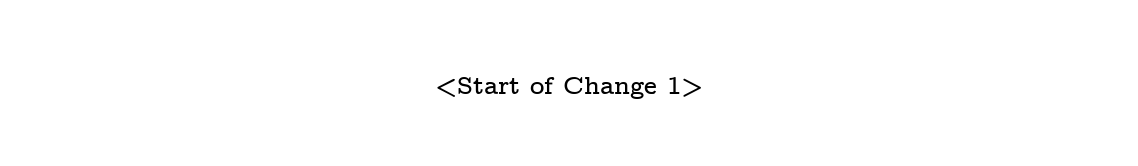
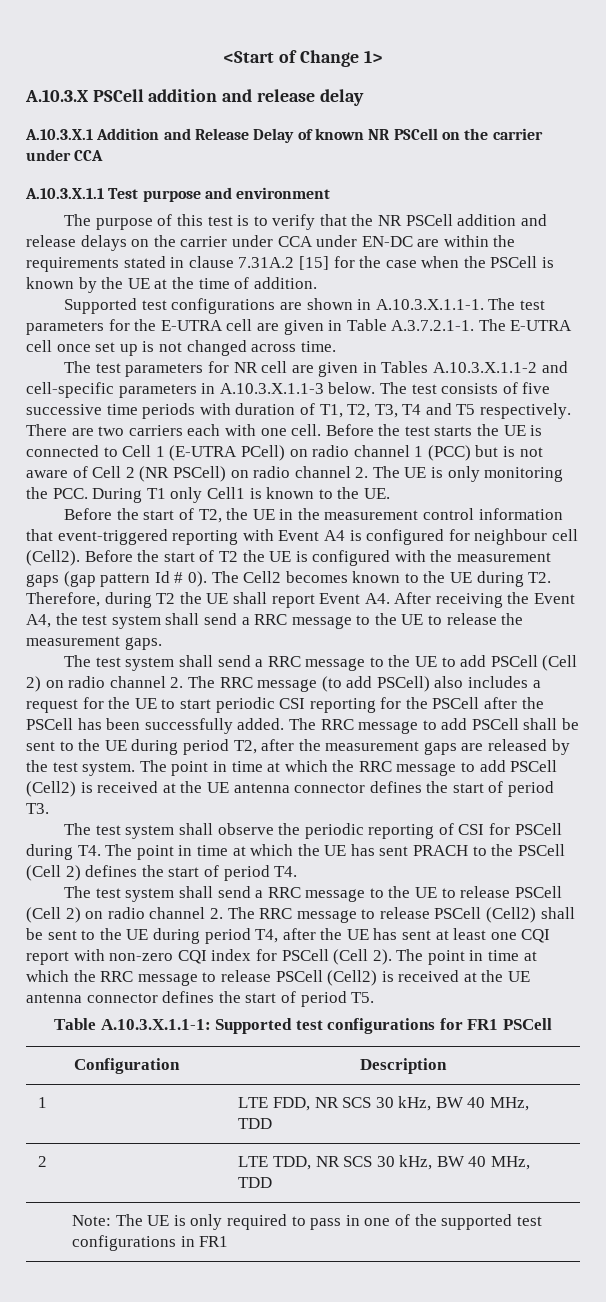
(703, 87) none -> [25,89,364,106] [25,128,543,143] [26,149,104,161] [25,187,331,202] [64,214,547,230] [26,235,516,251] [26,256,555,272] [26,277,317,293] [64,298,545,314] [26,319,573,335] [26,340,336,356] [64,361,568,377] [26,382,551,398] [26,403,572,419] [26,424,543,436] [26,445,543,461] [26,466,564,482] [26,487,390,503] [64,508,563,523] [26,529,578,545] [26,550,552,566] [26,571,552,587] [26,592,576,608] [26,613,524,629] [26,636,162,650] [64,655,578,671] [26,676,541,692] [26,697,544,713] [26,718,580,734] [26,739,570,755] [26,760,558,776] [26,781,555,797] [26,803,49,814] [64,823,562,839] [26,844,565,860] [26,865,298,881] [64,886,562,902] [26,907,575,923] [26,928,551,944] [26,949,537,965] [26,970,531,986] [26,991,375,1007] [53,1018,553,1034] [74,1058,180,1074] [360,1058,447,1074] [38,1097,48,1108] [238,1096,530,1111] [238,1118,273,1129] [38,1156,48,1167] [238,1155,531,1170] [238,1177,273,1188] [72,1214,542,1230] [72,1235,229,1251] // A.10.3.X PSCell addition and release delay // A.10.3.X.1 Addition and Release Delay of known NR PSCell on the carrier under CCA // A.10.3.X.1.1 Test purpose and environment // The purpose of this test is to verify that the NR PSCell addition and release delays on the carrier under CCA under EN-DC are within the requirements stated in clause 7.31A.2 [15] for the case when the PSCell is known by the UE at the time of addition. // Supported test configurations are shown in A.10.3.X.1.1-1. The test parameters for the E-UTRA cell are given in Table A.3.7.2.1-1. The E-UTRA cell once set up is not changed across time. // The test parameters for NR cell are given in Tables A.10.3.X.1.1-2 and cell-specific parameters in A.10.3.X.1.1-3 below. The test consists of five successive time periods with duration of T1, T2, T3, T4 and T5 respectively. There are two carriers each with one cell. Before the test starts the UE is connected to Cell 1 (E-UTRA PCell) on radio channel 1 (PCC) but is not aware of Cell 2 (NR PSCell) on radio channel 2. The UE is only monitoring the PCC. During T1 only Cell1 is known to the UE. // Before the start of T2, the UE in the measurement control information that event-triggered reporting with Event A4 is configured for neighbour cell (Cell2). Before the start of T2 the UE is configured with the measurement gaps (gap pattern Id # 0). The Cell2 becomes known to the UE during T2. Therefore, during T2 the UE shall report Event A4. After receiving the Event A4, the test system shall send a RRC message to the UE to release the measurement gaps. // The test system shall send a RRC message to the UE to add PSCell (Cell 2) on radio channel 2. The RRC message (to add PSCell) also includes a request for the UE to start periodic CSI reporting for the PSCell after the PSCell has been successfully added. The RRC message to add PSCell shall be sent to the UE during period T2, after the measurement gaps are released by the test system. The point in time at which the RRC message to add PSCell (Cell2) is received at the UE antenna connector defines the start of period T3. // The test system shall observe the periodic reporting of CSI for PSCell during T4. The point in time at which the UE has sent PRACH to the PSCell (Cell 2) defines the start of period T4. // The test system shall send a RRC message to the UE to release PSCell (Cell 2) on radio channel 2. The RRC message to release PSCell (Cell2) shall be sent to the UE during period T4, after the UE has sent at least one CQI report with non-zero CQI index for PSCell (Cell 2). The point in time at which the RRC message to release PSCell (Cell2) is received at the UE antenna connector defines the start of period T5. // Table A.10.3.X.1.1-1: Supported test configurations for FR1 PSCell // Configuration | Description // 1 | LTE FDD, NR SCS 30 kHz, BW 40 MHz, TDD // 2 | LTE TDD, NR SCS 30 kHz, BW 40 MHz, TDD // Note: The UE is only required to pass in one of the supported test configurations in FR1

